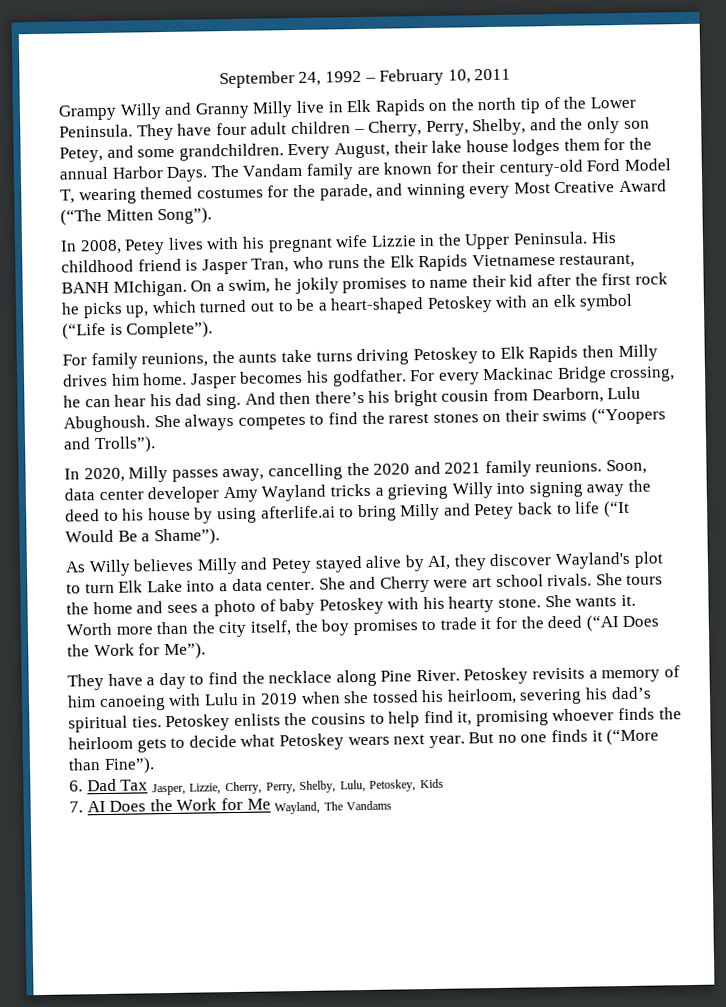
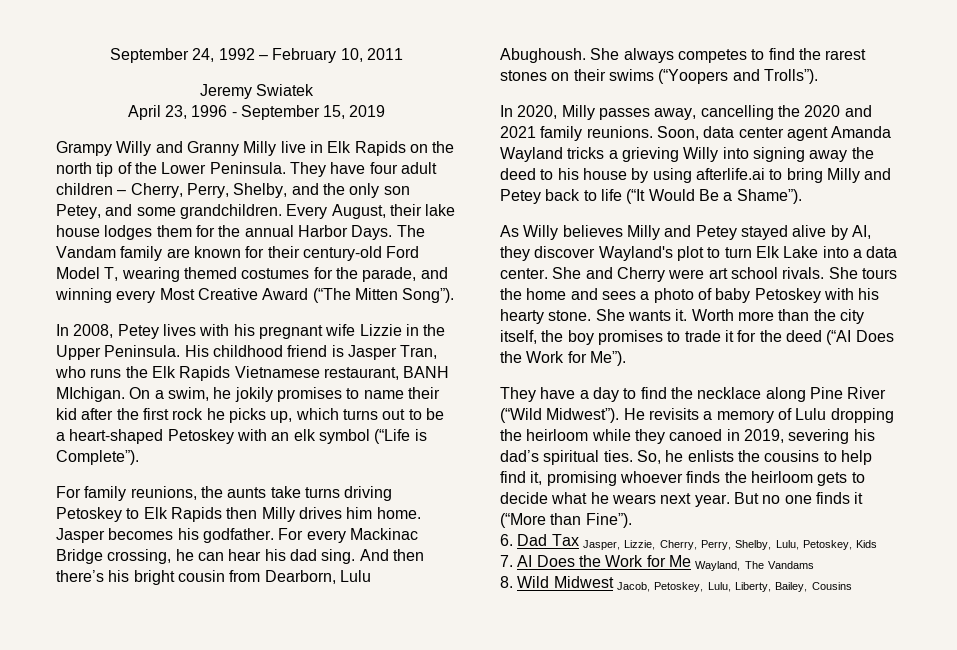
(512, 74) none -> [199,84,315,99] [127,105,386,120] // Jeremy Swiatek // April 23, 1996 - September 15, 2019
[199,299,248,313] turned -> [342,409,378,420] turns
[147,486,258,504] developer Amy -> [786,126,892,141] agent Amanda
[415,665,680,685] [67,688,517,712] River. Petoskey revisits a memory of him canoeing with Lulu in 2019 when she tossed his heirloom, -> [847,387,887,399] [500,408,894,423] [500,429,784,444] River (“Wild Midwest”). He revisits a memory of Lulu dropping the heirloom while they canoed in 2019,
[165,714,231,732] Petoskey -> [636,450,684,464] So, he
[278,733,344,751] Petoskey -> [590,492,609,504] he
(393, 805) none -> [500,576,852,592] // 8. Wild Midwest Jacob, Petoskey, Lulu, Liberty, Bailey, Cousins

